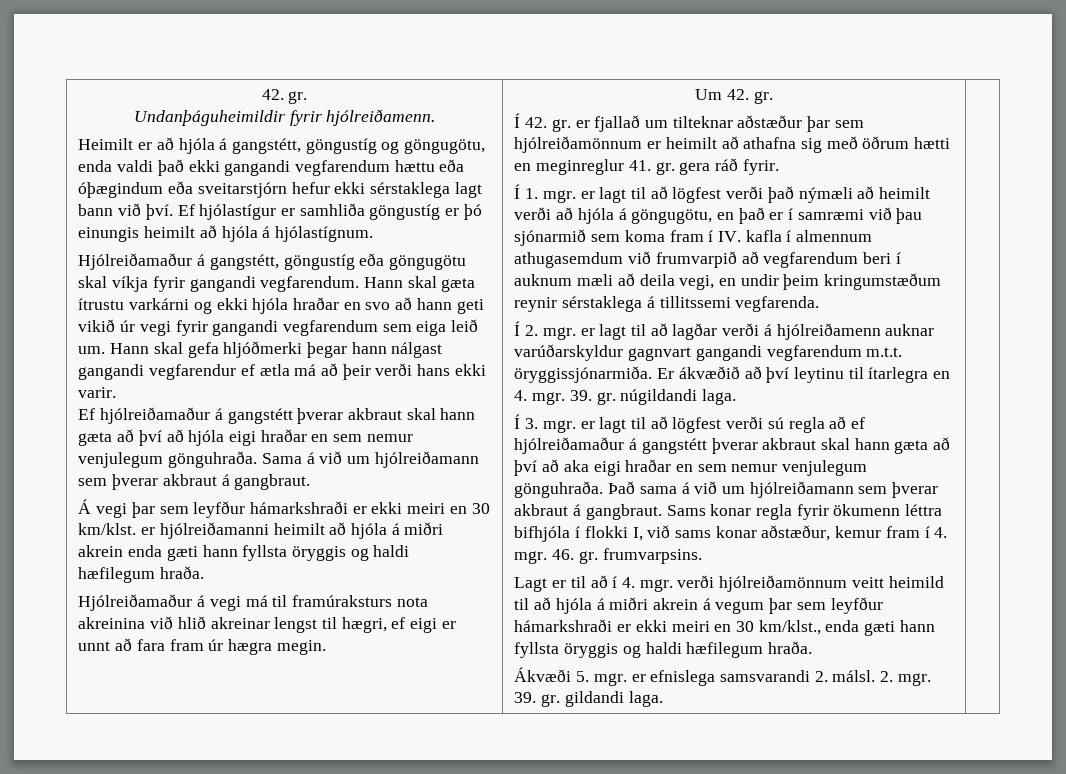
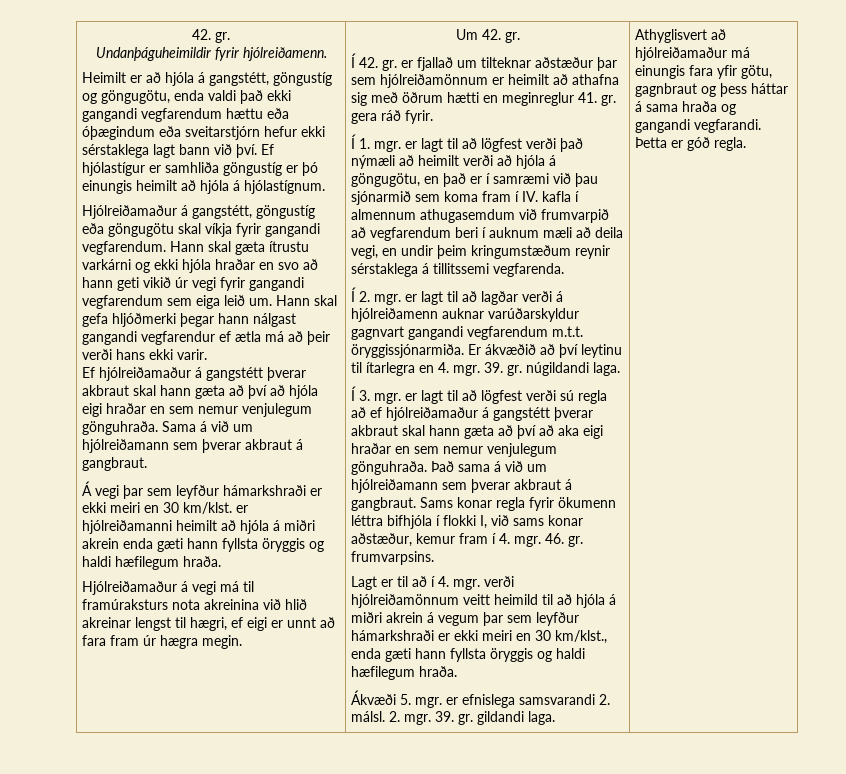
(663, 699) none -> [634,29,726,43] [634,47,750,61] [634,65,772,79] [634,83,788,97] [634,101,736,115] [634,119,761,133] [634,137,746,151] Athyglisvert að hjólreiðamaður má einungis fara yfir götu, gagnbraut og þess háttar á sama hraða og gangandi vegfarandi. Þetta er góð regla.

